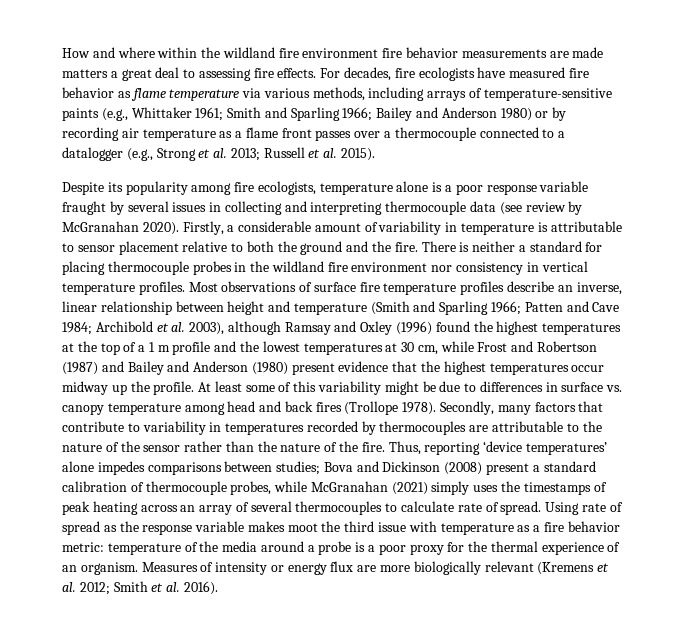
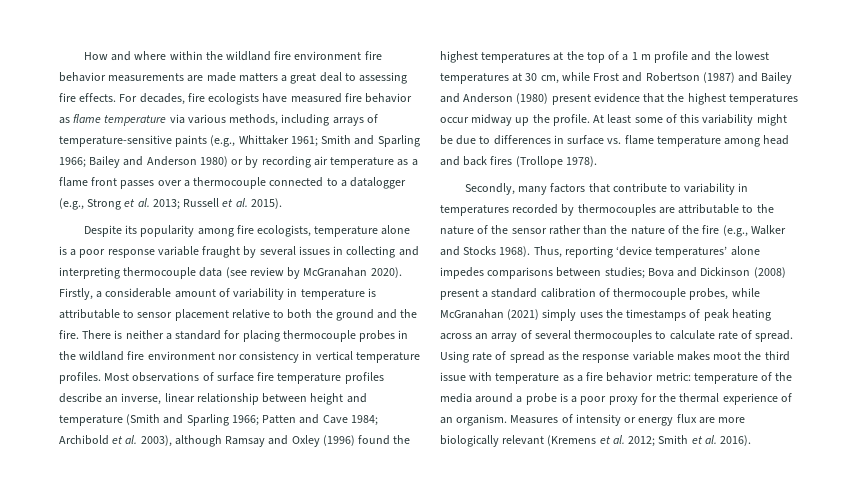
[62,404,104,415] canopy -> [624,135,654,145] flame
(437, 408) none -> (597, 161) //
[361,442,385,452] fire. -> [702,225,786,237] [440,246,531,257] fire (e.g., Walker and Stocks 1968).

